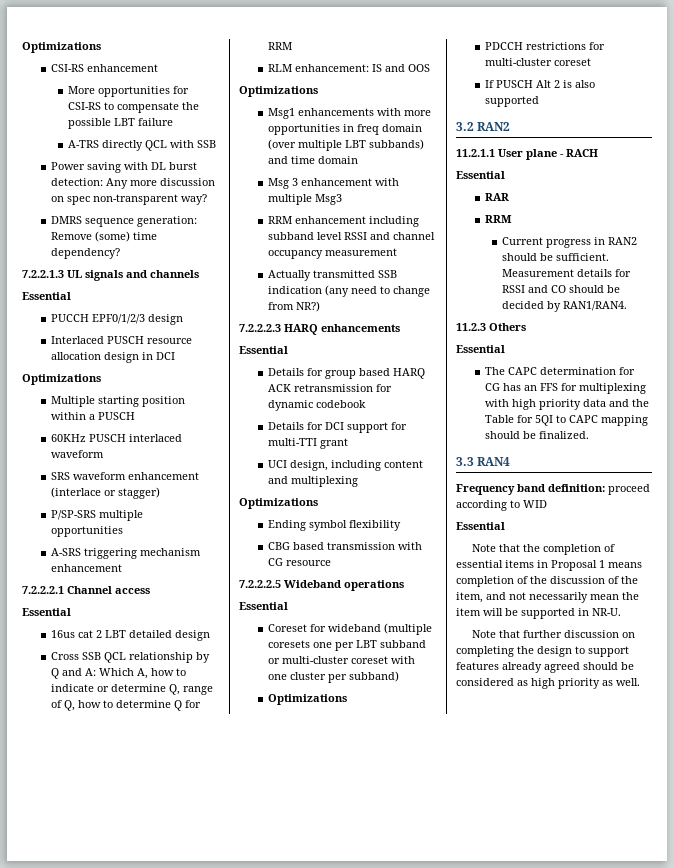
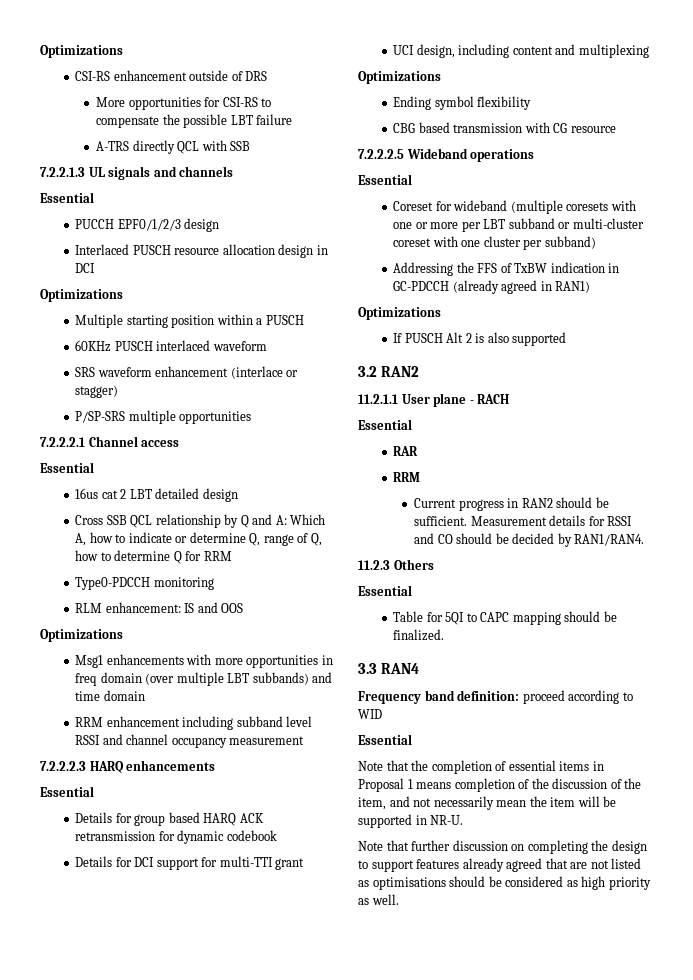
(159, 68) none -> [189,70,268,81] outside of DRS
[51,162,198,173] [51,178,216,189] [51,194,208,205] [51,216,198,227] [51,231,158,242] [51,248,121,259] // Power saving with DL burst detection: Any more discussion on spec non-transparent way? // DMRS sequence generation: Remove (some) time dependency? -> (251, 146) none
[51,548,202,559] [51,564,123,572] // A-SRS triggering mechanism enhancement -> (252, 417) none
(293, 46) none -> [75,577,214,590] // Type0-PDCCH monitoring
[268,178,400,189] [268,194,343,205] // Msg 3 enhancement with multiple Msg3 -> (145, 695) none
[268,270,398,281] [268,285,431,297] [268,301,321,312] // Actually transmitted SSB indication (any need to change from NR?) -> (305, 740) none
[313,642,333,648] one -> [610,200,636,211] [393,222,459,229] with one or more
[268,694,348,705] [485,42,606,50] [485,58,592,66] Optimizations // PDCCH restrictions for multi-cluster coreset -> [393,262,620,276] [393,280,591,294] [358,307,441,320] Addressing the FFS of TxBW indication in GC-PDCCH (already agreed in RAN1) // Optimizations
[485,367,636,375] [485,383,647,394] [485,399,650,410] The CAPC determination for CG has an FFS for multiplexing with high priority data and the -> (412, 590) none
(580, 667) none -> [545,858,642,869] [358,877,446,890] that are not listed as optimisations

